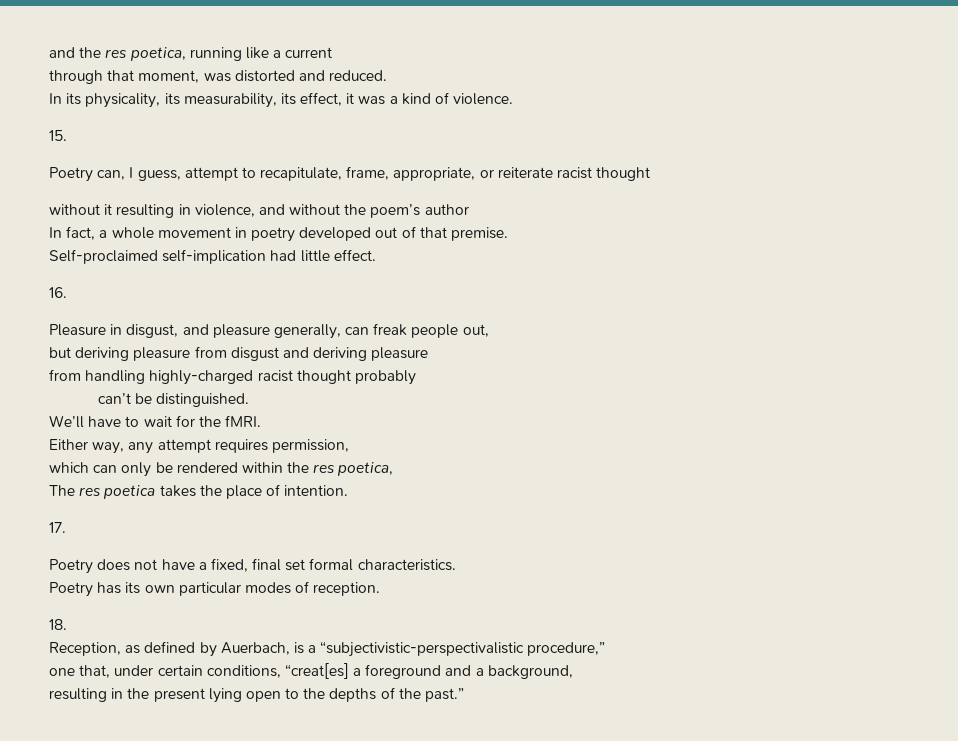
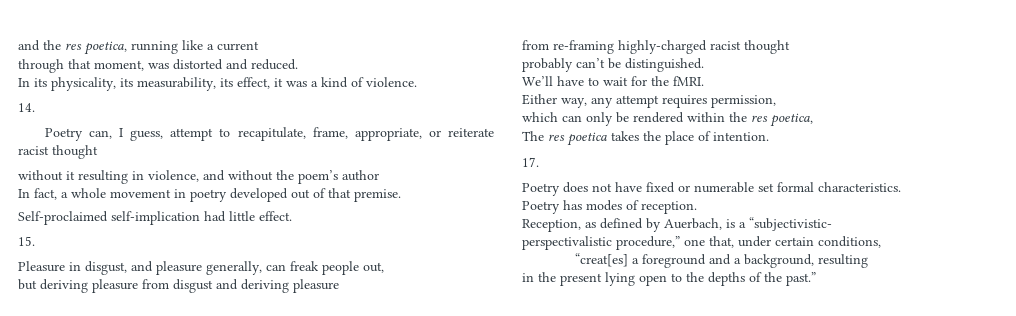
[49,130,67,141] 15. -> [18,103,35,112] 14.
[49,287,67,298] 16. -> [18,236,35,246] 15.
[85,370,146,384] handling -> [553,40,614,54] re-framing
(351, 377) none -> (790, 47) //
(416, 377) // -> (573, 65) none
[198,558,282,572] a fixed, final -> [646,182,754,193] fixed or numerable
[125,582,241,596] its own particular -> (582, 205) none
[49,619,67,630] // 18. -> (697, 207) none
[320,641,525,657] “subjectivistic-perspectivalistic -> [749,217,832,231] [522,236,612,250] “subjectivistic- // perspectivalistic
(606, 649) // -> (680, 243) none
(281, 671) none -> (881, 242) //
[49,688,107,702] // resulting -> [817,254,868,268] resulting //

